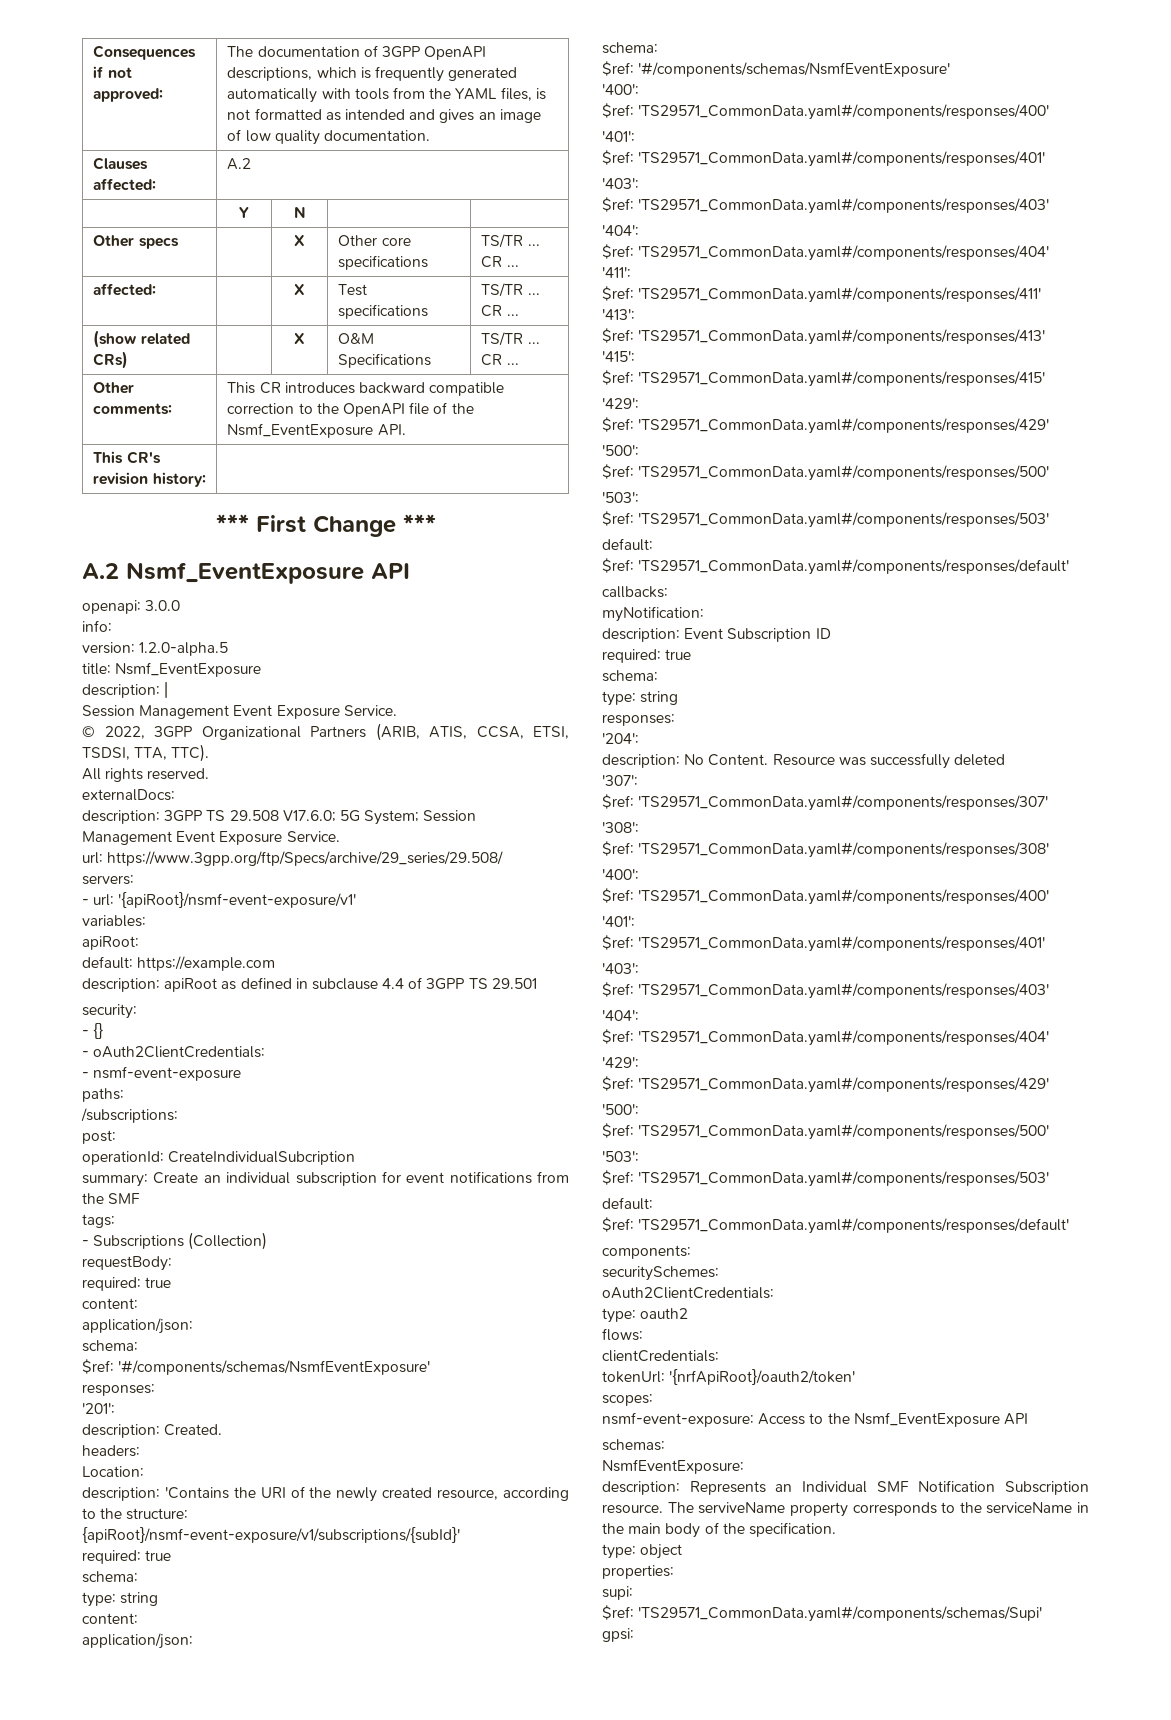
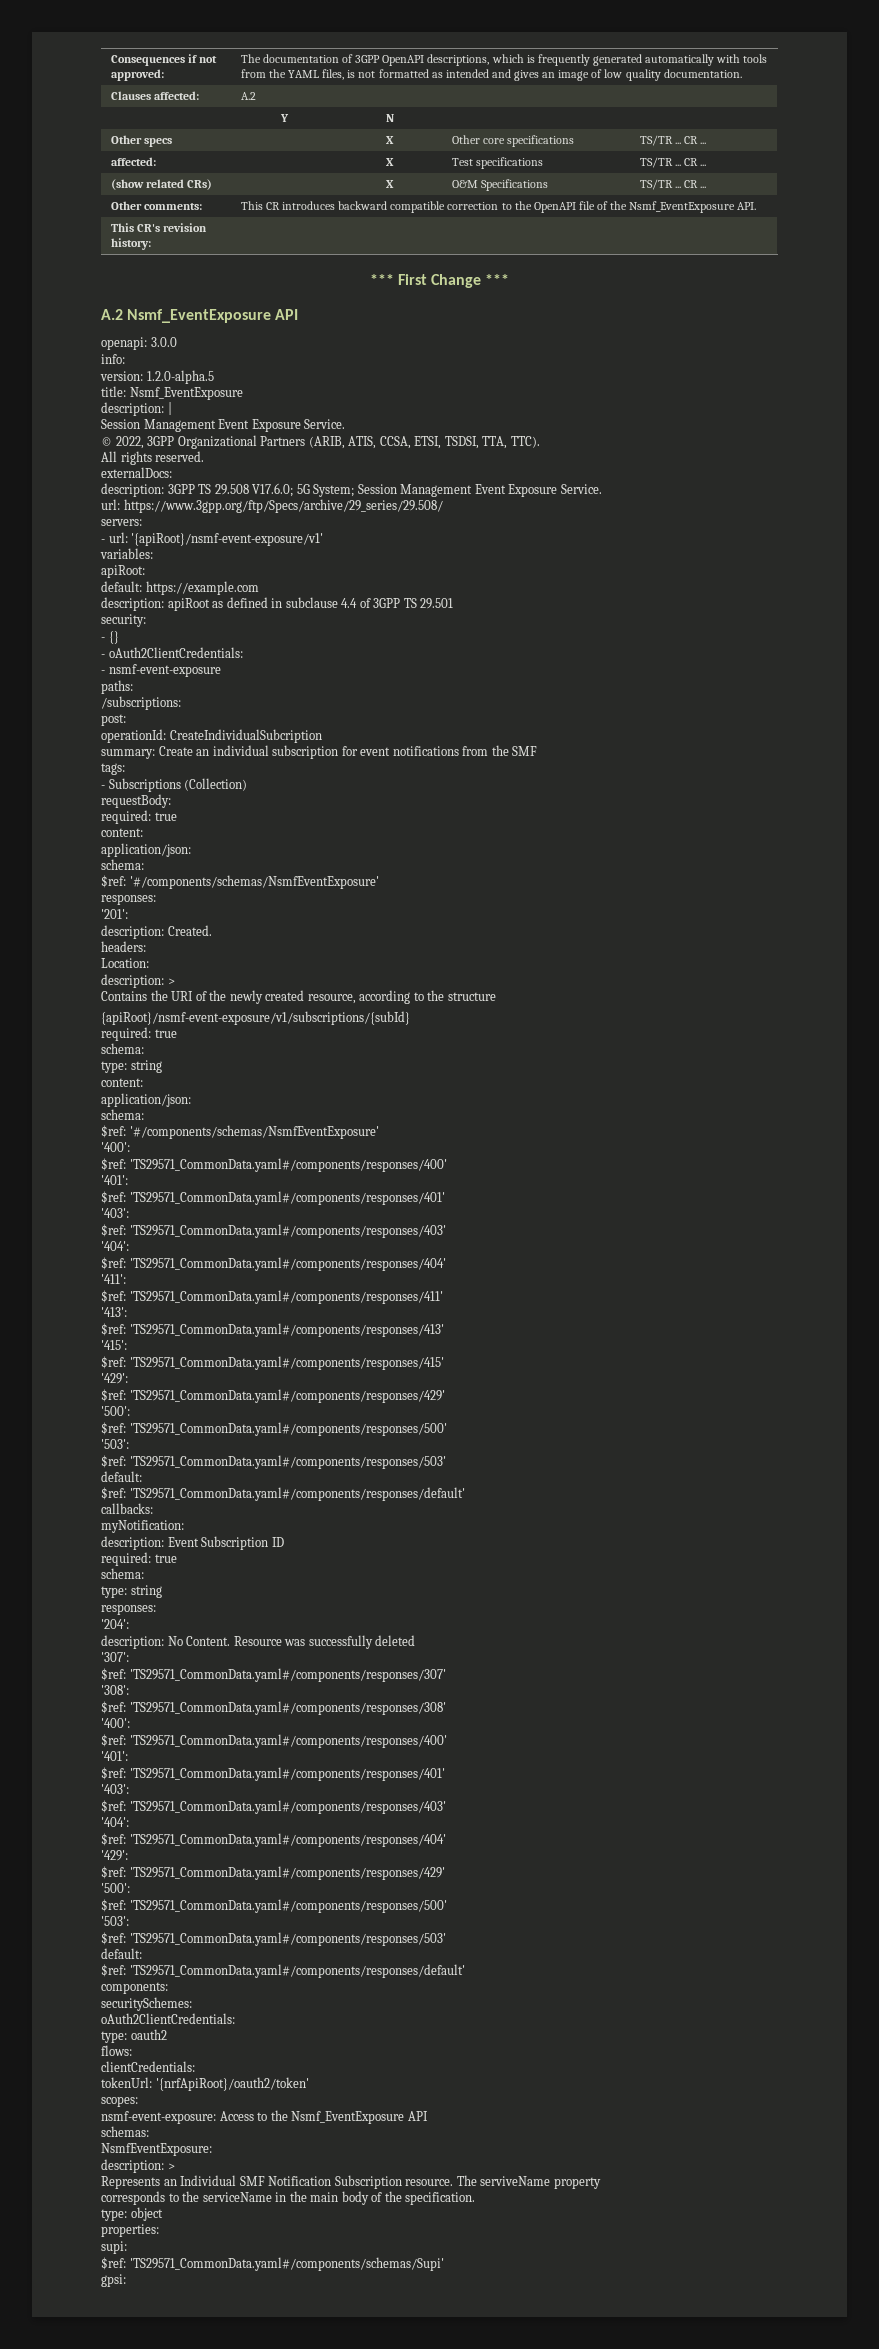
[164,1487,229,1499] 'Contains -> [167,978,175,985] [101,991,147,1001] > // Contains
[126,1508,189,1520] [82,1527,460,1543] structure: {apiRoot}/nsmf-event-exposure/v1/subscriptions/{subId}' -> [447,992,496,1001] [101,1011,410,1025] structure // {apiRoot}/nsmf-event-exposure/v1/subscriptions/{subId}
(680, 1488) none -> [167,2163,175,2170] > //
(848, 1509) none -> (601, 2183) //

